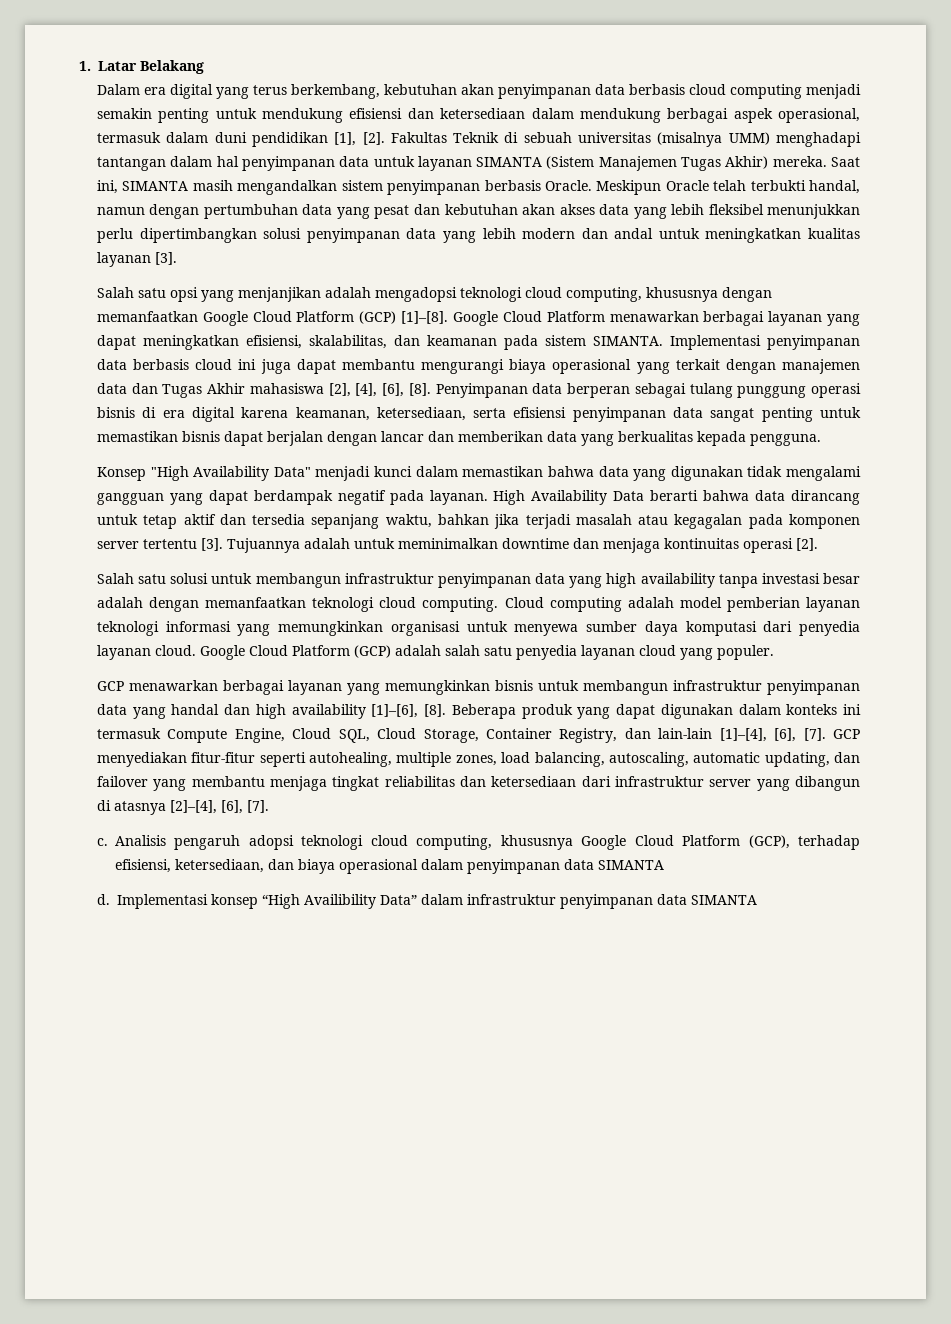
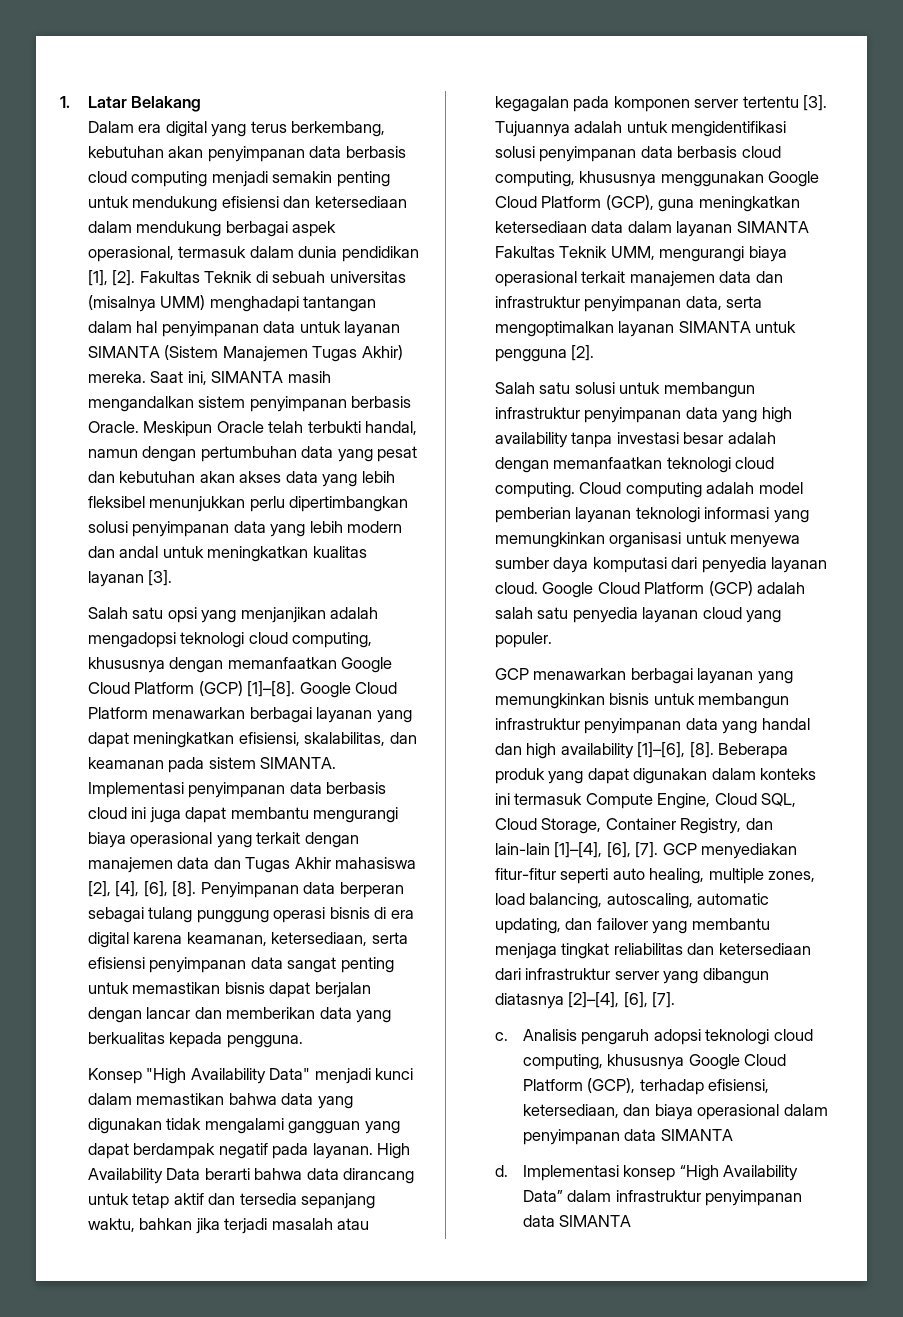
[214,132,247,143] duni -> [298,246,338,258] dunia
[397,538,793,553] meminimalkan downtime dan menjaga kontinuitas operasi -> [671,121,787,137] [494,146,781,162] [494,171,820,187] [494,195,800,212] [494,221,809,237] [494,246,787,262] [494,271,783,287] [494,296,763,312] [494,321,797,337] [494,349,567,362] mengidentifikasi solusi penyimpanan data berbasis cloud computing, khususnya menggunakan Google Cloud Platform (GCP), guna meningkatkan ketersediaan data dalam layanan SIMANTA Fakultas Teknik UMM, mengurangi biaya operasional terkait manajemen data dan infrastruktur penyimpanan data, serta mengoptimalkan layanan SIMANTA untuk pengguna
[309,752,393,767] autohealing, -> [612,868,705,884] auto healing,
[96,800,166,815] di atasnya -> [494,993,564,1009] diatasnya
[303,894,376,909] Availibility -> [723,1165,799,1181] Availability

